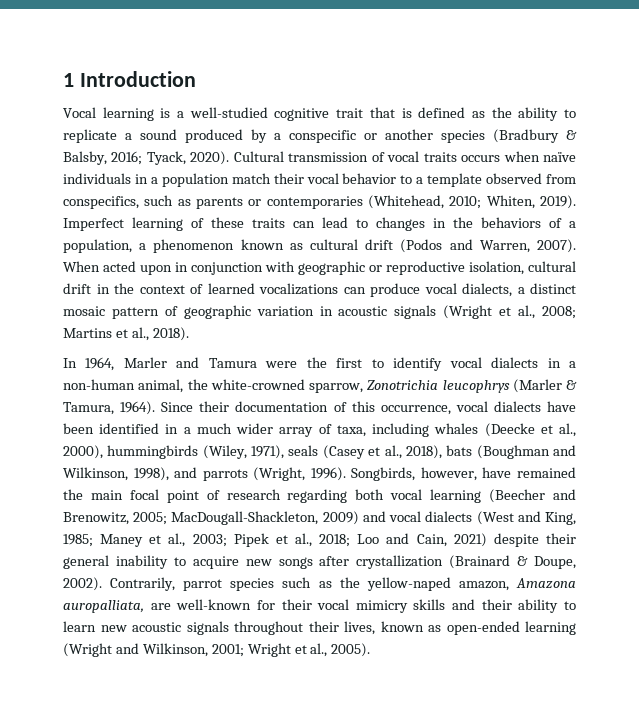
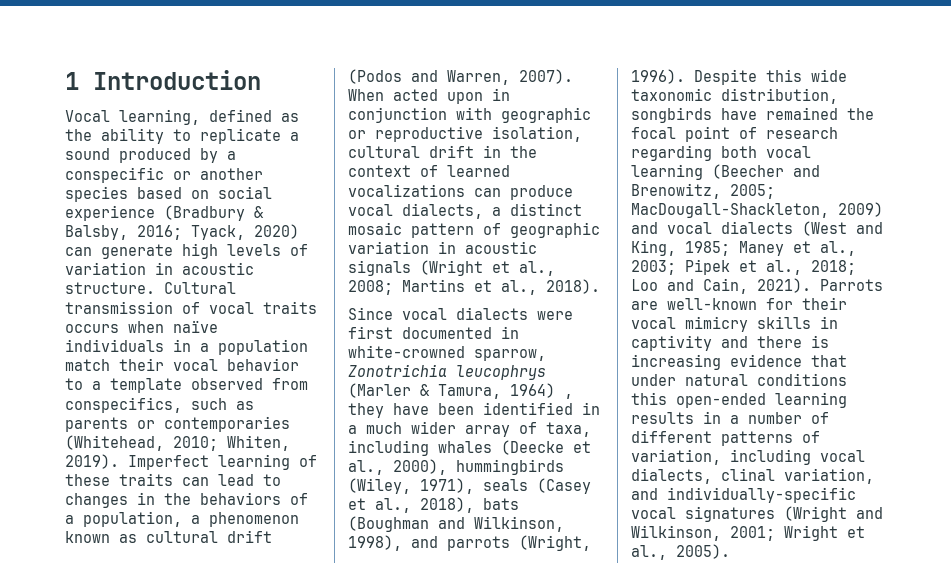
[102,107,412,121] learning is a well-studied cognitive trait that is -> [119,109,200,125] learning,
(485, 136) none -> [137,186,272,199] [65,205,155,221] based on social experience
[190,151,230,165] 2020). -> [254,224,299,239] [65,243,308,259] [65,262,254,275] [65,282,155,294] 2020) can generate high levels of variation in acoustic structure.
[63,357,576,371] [63,379,208,393] In 1964, Marler and Tamura were the first to identify vocal dialects in a non-human animal, the -> [348,307,573,320] [348,326,519,339] Since vocal dialects were first documented in
[120,401,541,415] 1964). Since their documentation of this occurrence, vocal dialects -> [510,383,573,399] [348,403,384,418] 1964) , they
[351,467,477,481] Songbirds, however, -> [694,69,847,85] [631,88,838,104] [631,107,712,123] Despite this wide taxonomic distribution, songbirds
[90,490,123,500] main -> (874, 114) none
[453,533,577,547] [63,555,576,569] [63,577,576,591] [63,600,144,613] 2021) despite their general inability to acquire new songs after crystallization (Brainard & Doupe, 2002). Contrarily, parrot species such as the yellow-naped amazon, Amazona auropalliata, -> [757,278,883,293] 2021). Parrots
[452,599,576,613] [63,621,576,635] and their ability to learn new acoustic signals throughout their lives, known as open-ended learning -> [820,316,838,329] [631,335,829,351] [631,354,847,370] [631,373,847,386] [631,392,847,408] [631,411,829,424] [631,430,820,446] [631,449,865,465] [631,468,874,484] [631,487,856,503] [631,506,775,522] in captivity and there is increasing evidence that under natural conditions this open-ended learning results in a number of different patterns of variation, including vocal dialects, clinal variation, and individually-specific vocal signatures

